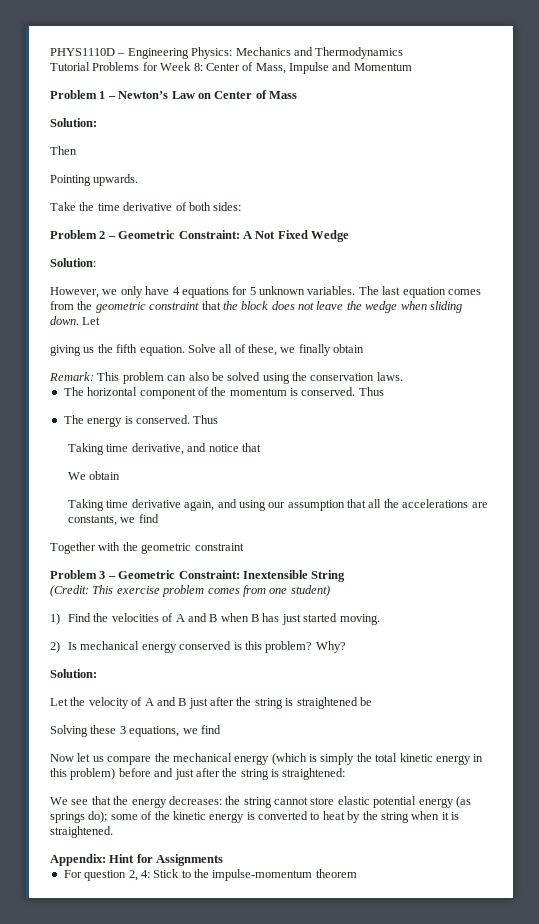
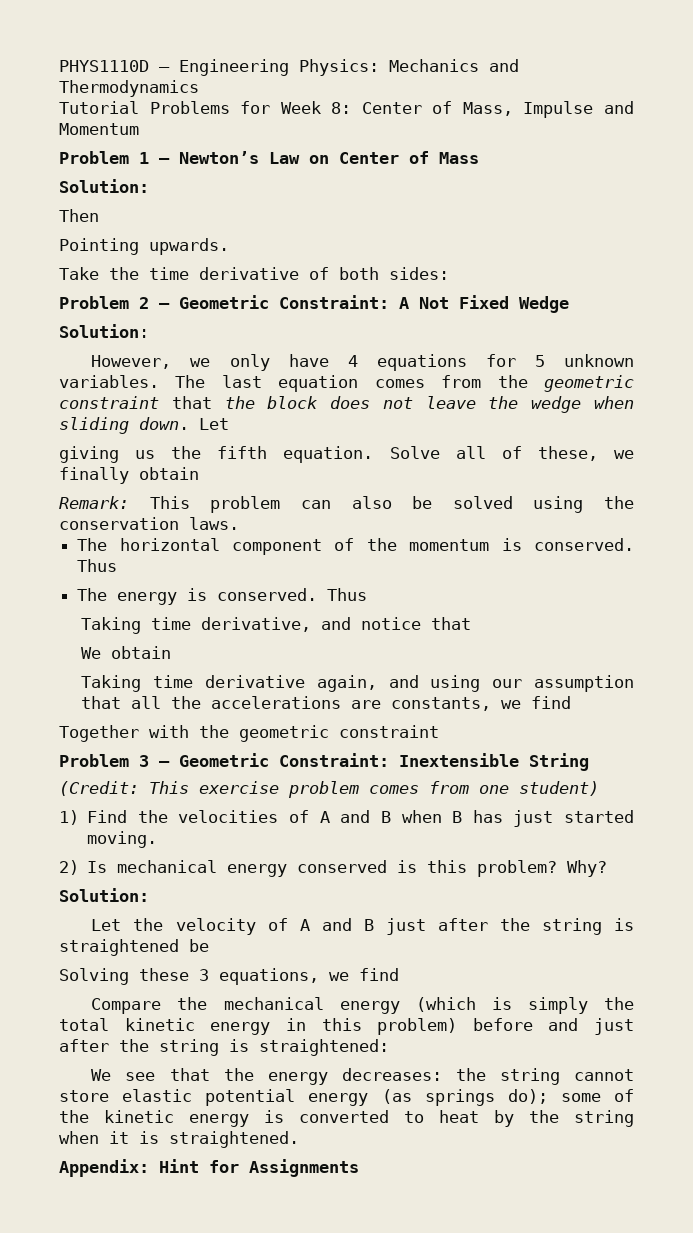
[50,753,152,765] Now let us compare -> [91,998,162,1014] Compare
[63,869,357,881] // For question 2, 4: Stick to the impulse-momentum theorem -> (359, 1168) none

